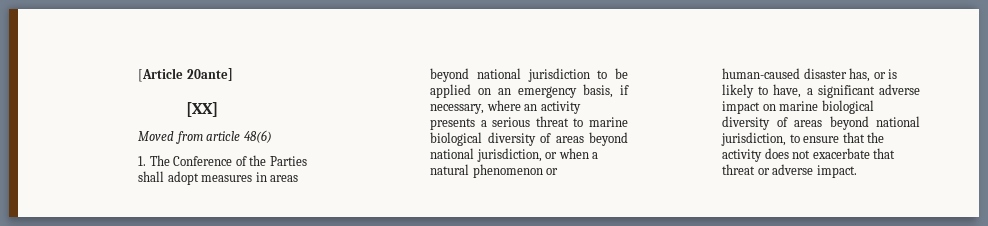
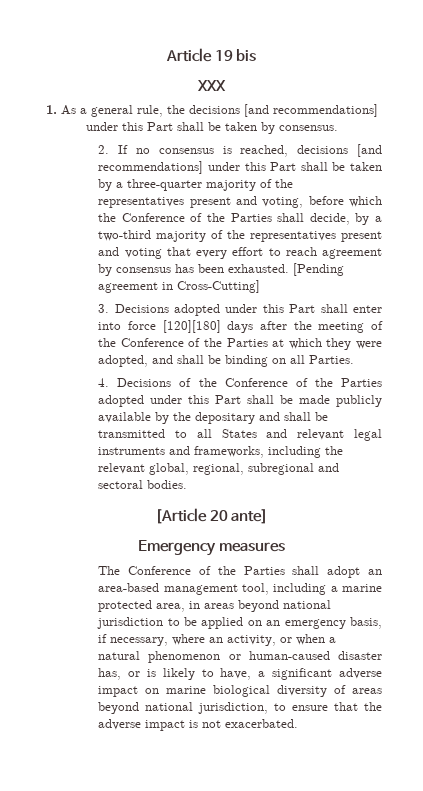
[138,68,233,82] [186,102,218,117] [138,130,272,144] [138,156,147,166] [Article 20ante] // [XX] // Moved from article 48(6) // 1. -> [165,48,257,62] [197,80,226,91] [45,104,378,117] [85,122,338,134] [98,144,382,157] [98,161,383,174] [98,179,294,191] [98,196,382,208] [98,213,382,225] [98,230,383,242] [98,247,383,259] [98,263,345,276] [98,280,261,293] [98,304,382,316] [98,320,383,333] [98,338,382,350] [98,355,355,367] [98,378,382,387] [98,395,382,407] [98,412,329,424] [98,429,382,441] [98,446,344,458] [98,463,340,475] [98,480,188,489] [154,508,269,524] [138,540,285,556] Article 19 bis // XXX // 1. As a general rule, the decisions [and recommendations] under this Part shall be taken by consensus. // 2. If no consensus is reached, decisions [and recommendations] under this Part shall be taken by a three-quarter majority of the representatives present and voting, before which the Conference of the Parties shall decide, by a two-third majority of the representatives present and voting that every effort to reach agreement by consensus has been exhausted. [Pending agreement in Cross-Cutting] // 3. Decisions adopted under this Part shall enter into force [120][180] days after the meeting of the Conference of the Parties at which they were adopted, and shall be binding on all Parties. // 4. Decisions of the Conference of the Parties adopted under this Part shall be made publicly available by the depositary and shall be transmitted to all States and relevant legal instruments and frameworks, including the relevant global, regional, subregional and sectoral bodies. // [Article 20 ante] // Emergency measures //
[201,175,253,182] measures -> [368,569,382,575] [98,583,382,595] [98,600,186,612] an area-based management tool, including a marine protected area,
[540,101,581,114] [430,116,628,130] [430,132,628,146] [430,148,542,162] activity presents a serious threat to marine biological diversity of areas beyond national jurisdiction, -> [227,635,277,646] activity,
[722,148,896,162] [722,164,857,178] activity does not exacerbate that threat or adverse impact. -> [98,719,299,731] adverse impact is not exacerbated.

